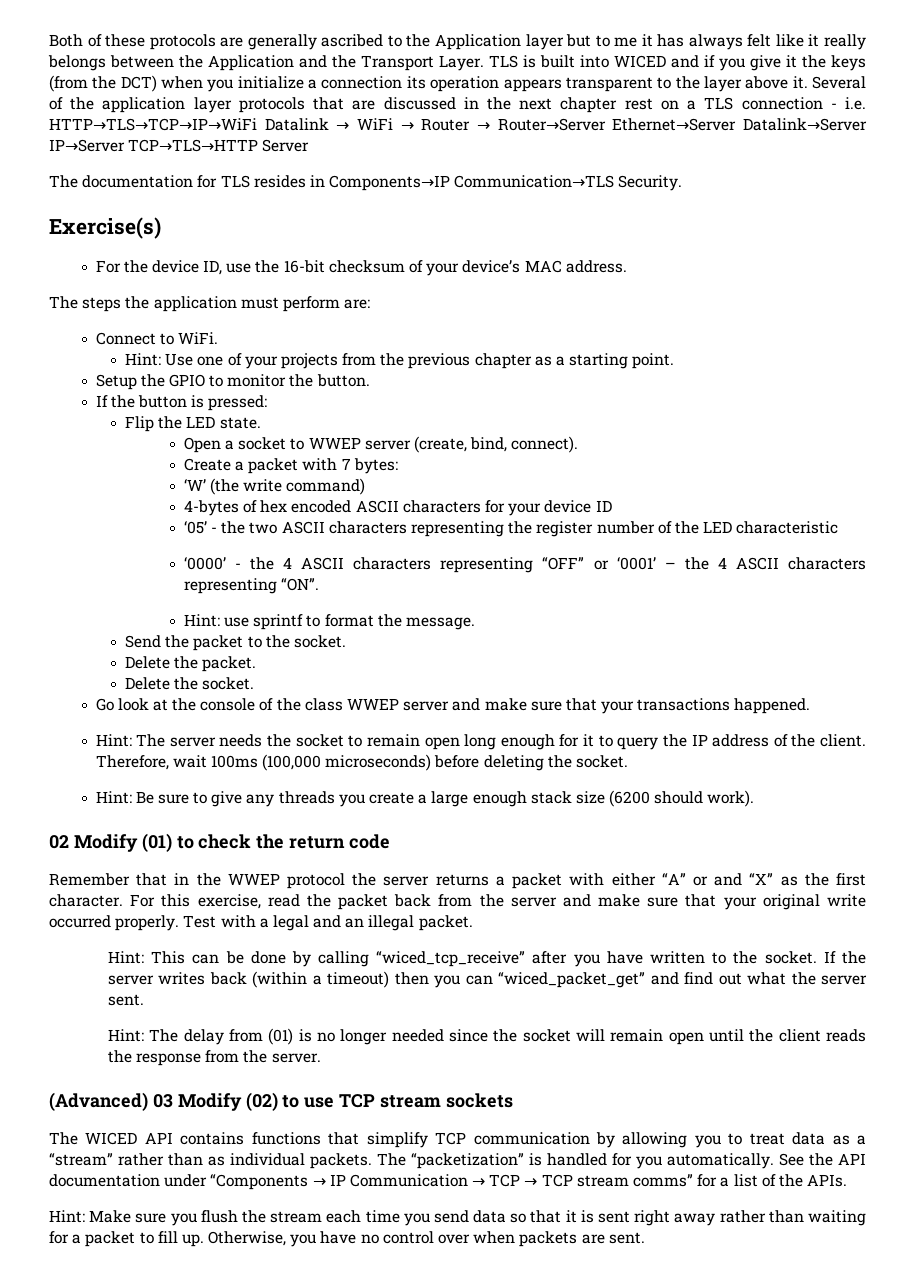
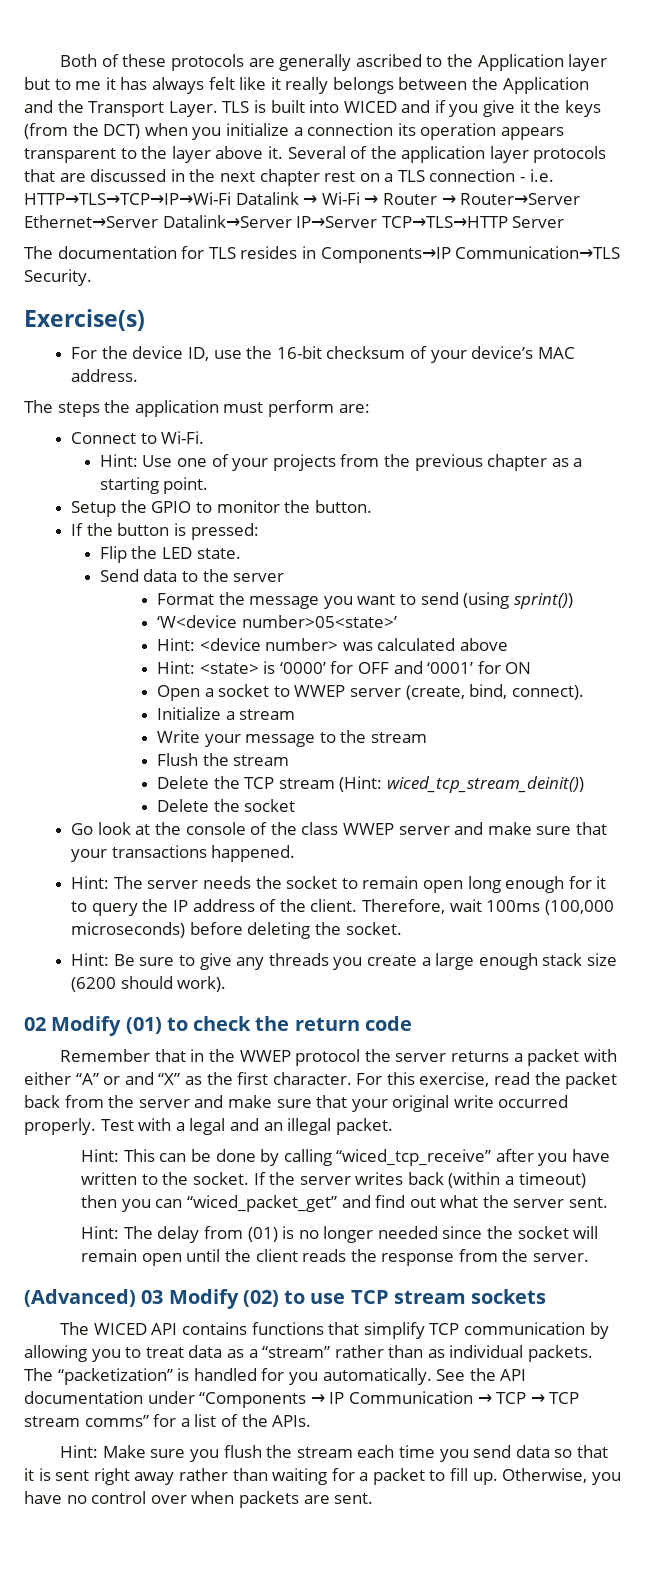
[49,118,257,131] HTTP→TLS→TCP→IP→WiFi -> [24,192,231,205] HTTP→TLS→TCP→IP→Wi-Fi
[357,118,394,130] WiFi -> [321,192,360,205] Wi-Fi
[177,332,218,344] WiFi. -> [161,431,205,444] Wi-Fi.
(261, 423) none -> [99,569,285,582] [156,592,573,609] [156,615,397,628] [156,638,508,651] [156,661,532,674] // Send data to the server // Format the message you want to send (using sprint()) // ‘W<device number>05<state>’ // Hint: <device number> was calculated above // Hint: <state> is ‘0000’ for OFF and ‘0001’ for ON
[183,458,398,474] [183,478,366,495] [183,500,612,516] [183,521,839,537] [183,557,866,573] [183,578,320,594] [183,614,476,630] [124,635,346,651] [124,656,257,672] [124,677,255,690] Create a packet with 7 bytes: // ‘W’ (the write command) // 4-bytes of hex encoded ASCII characters for your device ID // ‘05’ - the two ASCII characters representing the register number of the LED characteristic // ‘0000’ - the 4 ASCII characters representing “OFF” or ‘0001’ – the 4 ASCII characters representing “ON”. // Hint: use sprintf to format the message. // Send the packet to the socket. // Delete the packet. // Delete the socket. -> [156,707,296,720] [156,730,427,747] [156,753,290,766] [156,776,584,793] [156,799,296,812] Initialize a stream // Write your message to the stream // Flush the stream // Delete the TCP stream (Hint: wiced_tcp_stream_deinit()) // Delete the socket

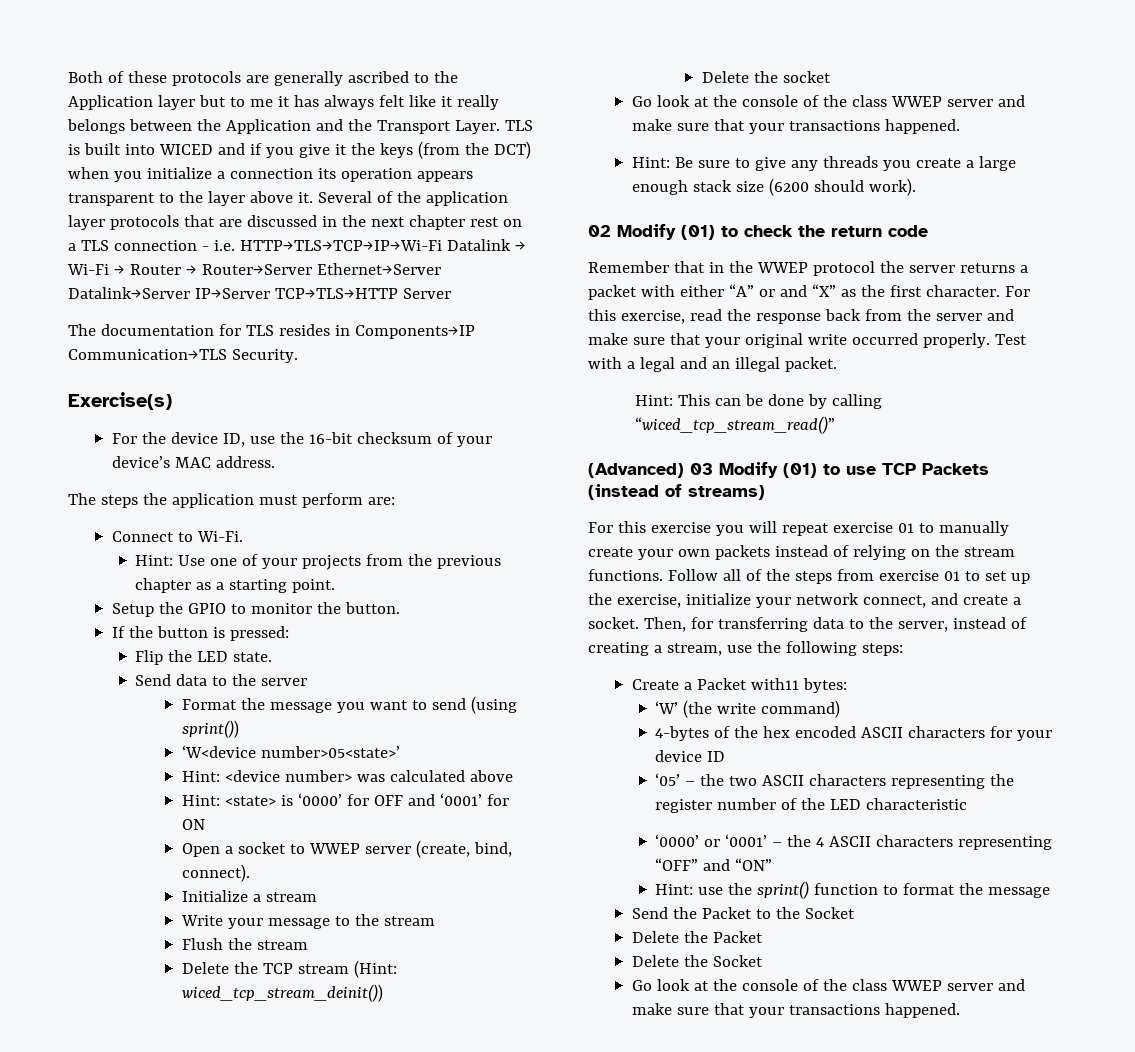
[71,876,607,893] [71,899,614,916] [71,922,402,939] // Hint: The server needs the socket to remain open long enough for it to query the IP address of the client. Therefore, wait 100ms (100,000 microseconds) before deleting the socket. -> (960, 126) none
[565,1072,618,1089] packet -> [755,313,821,324] response
[336,1149,611,1166] [81,1172,586,1188] [81,1195,609,1212] [81,1226,599,1243] [81,1249,590,1266] “wiced_tcp_receive” after you have written to the socket. If the server writes back (within a timeout) then you can “wiced_packet_get” and find out what the server sent. // Hint: The delay from (01) is no longer needed since the socket will remain open until the client reads the response from the server. -> [634,416,835,434] “wiced_tcp_stream_read()”
[242,1290,279,1307] (02) -> [783,463,817,478] (01)
[393,1289,547,1304] [60,1322,609,1339] [24,1345,594,1362] [24,1368,527,1385] [24,1391,580,1408] [24,1414,312,1427] [60,1445,608,1462] [24,1468,621,1485] [24,1491,374,1508] stream sockets // The WICED API contains functions that simplify TCP communication by allowing you to treat data as a “stream” rather than as individual packets. The “packetization” is handled for you automatically. See the API documentation under “Components → IP Communication → TCP → TCP stream comms” for a list of the APIs. // Hint: Make sure you flush the stream each time you send data so that it is sent right away rather than waiting for a packet to fill up. Otherwise, you have no control over when packets are sent. -> [922,463,989,475] [588,484,765,500] [588,521,1009,536] [588,545,1015,560] [588,569,1030,584] [588,593,1021,608] [588,617,1027,632] [588,641,903,656] [631,678,847,693] [655,700,841,718] [655,726,1053,741] [655,750,726,762] [655,773,1015,789] [655,798,968,813] [655,834,1053,850] [655,858,773,871] [655,881,1051,899] [631,907,855,919] [631,931,763,943] [631,955,763,967] [631,979,1025,991] [631,1003,960,1018] Packets (instead of streams) // For this exercise you will repeat exercise 01 to manually create your own packets instead of relying on the stream functions. Follow all of the steps from exercise 01 to set up the exercise, initialize your network connect, and create a socket. Then, for transferring data to the server, instead of creating a stream, use the following steps: // Create a Packet with11 bytes: // ‘W’ (the write command) // 4-bytes of the hex encoded ASCII characters for your device ID // ‘05’ – the two ASCII characters representing the register number of the LED characteristic // ‘0000’ or ‘0001’ – the 4 ASCII characters representing “OFF” and “ON” // Hint: use the sprint() function to format the message // Send the Packet to the Socket // Delete the Packet // Delete the Socket // Go look at the console of the class WWEP server and make sure that your transactions happened.

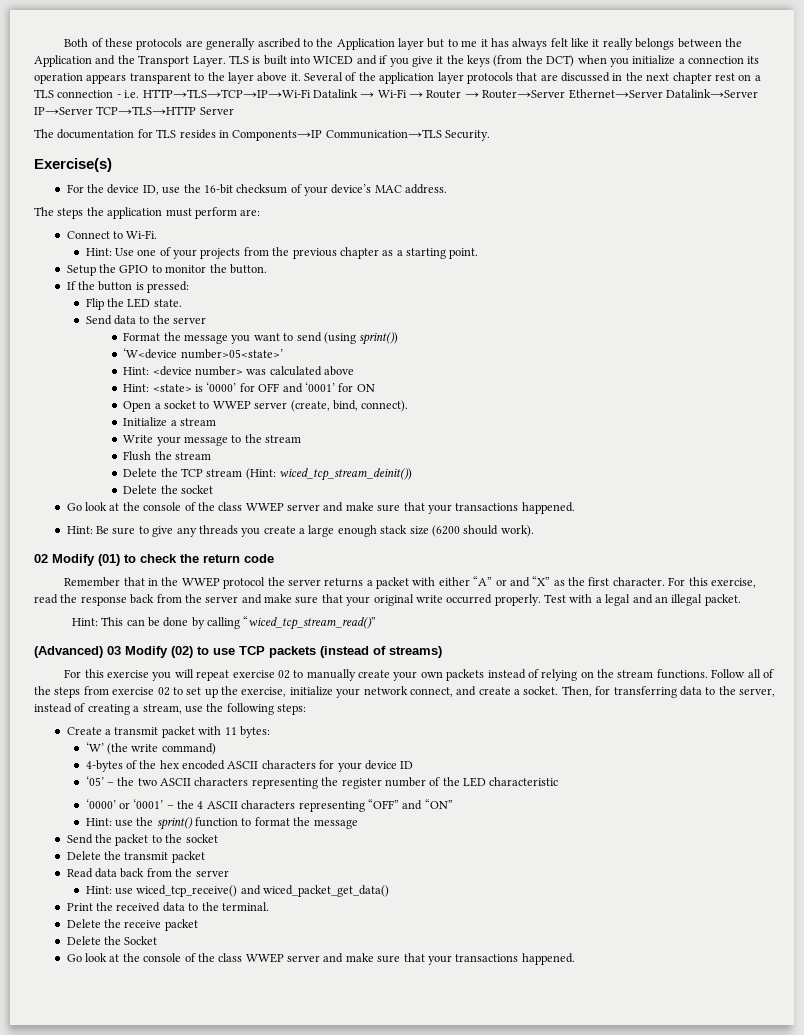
[783,463,817,478] (01) -> [171,646,193,658] (02)
[922,463,989,475] Packets -> [269,646,316,658] packets
[897,523,914,533] 01 -> [277,670,290,679] 02
[943,571,960,581] 01 -> [157,687,170,696] 02
[696,678,799,690] Packet with11 -> [114,726,237,738] transmit packet with 11
[701,907,855,919] [631,931,763,943] Packet to the Socket // Delete the Packet -> [115,834,218,846] [66,851,205,863] [66,868,229,878] [85,885,390,897] [66,902,269,912] [66,919,198,931] packet to the socket // Delete the transmit packet // Read data back from the server // Hint: use wiced_tcp_receive() and wiced_packet_get_data() // Print the received data to the terminal. // Delete the receive packet

